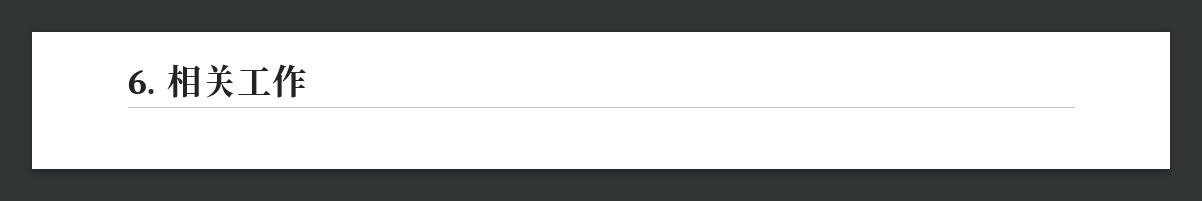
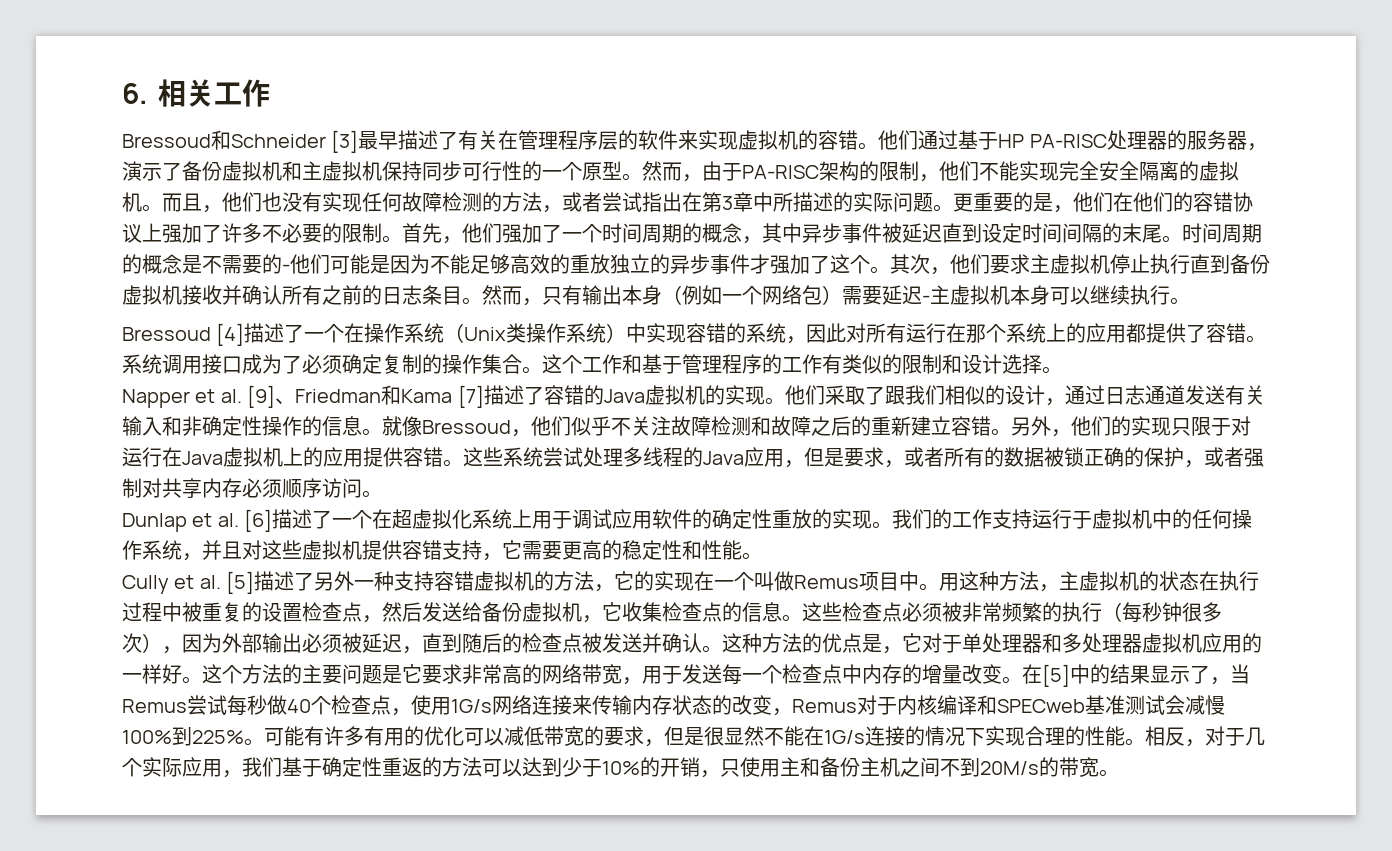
(307, 81) none -> [122,130,1267,153] [122,161,1239,182] [122,192,1253,213] [122,223,1262,244] [122,254,1270,275] [122,285,1190,306] [122,323,1267,346] [122,354,1062,374] [122,385,1265,408] [122,416,1251,437] [122,447,1264,468] [122,478,382,499] [122,509,1253,532] [122,540,762,561] [122,571,1260,594] [122,602,1222,623] [122,633,1262,654] [122,664,1250,687] [122,695,1225,716] [122,726,1265,747] [122,757,1119,778] // Bressoud和Schneider [3]最早描述了有关在管理程序层的软件来实现虚拟机的容错。他们通过基于HP PA-RISC处理器的服务器，演示了备份虚拟机和主虚拟机保持同步可行性的一个原型。然而，由于PA-RISC架构的限制，他们不能实现完全安全隔离的虚拟机。而且，他们也没有实现任何故障检测的方法，或者尝试指出在第3章中所描述的实际问题。更重要的是，他们在他们的容错协议上强加了许多不必要的限制。首先，他们强加了一个时间周期的概念，其中异步事件被延迟直到设定时间间隔的末尾。时间周期的概念是不需要的-他们可能是因为不能足够高效的重放独立的异步事件才强加了这个。其次，他们要求主虚拟机停止执行直到备份虚拟机接收并确认所有之前的日志条目。然而，只有输出本身（例如一个网络包）需要延迟-主虚拟机本身可以继续执行。 // Bressoud [4]描述了一个在操作系统（Unix类操作系统）中实现容错的系统，因此对所有运行在那个系统上的应用都提供了容错。系统调用接口成为了必须确定复制的操作集合。这个工作和基于管理程序的工作有类似的限制和设计选择。 // Napper et al. [9]、Friedman和Kama [7]描述了容错的Java虚拟机的实现。他们采取了跟我们相似的设计，通过日志通道发送有关输入和非确定性操作的信息。就像Bressoud，他们似乎不关注故障检测和故障之后的重新建立容错。另外，他们的实现只限于对运行在Java虚拟机上的应用提供容错。这些系统尝试处理多线程的Java应用，但是要求，或者所有的数据被锁正确的保护，或者强制对共享内存必须顺序访问。 // Dunlap et al. [6]描述了一个在超虚拟化系统上用于调试应用软件的确定性重放的实现。我们的工作支持运行于虚拟机中的任何操作系统，并且对这些虚拟机提供容错支持，它需要更高的稳定性和性能。 // Cully et al. [5]描述了另外一种支持容错虚拟机的方法，它的实现在一个叫做Remus项目中。用这种方法，主虚拟机的状态在执行过程中被重复的设置检查点，然后发送给备份虚拟机，它收集检查点的信息。这些检查点必须被非常频繁的执行（每秒钟很多次），因为外部输出必须被延迟，直到随后的检查点被发送并确认。这种方法的优点是，它对于单处理器和多处理器虚拟机应用的一样好。这个方法的主要问题是它要求非常高的网络带宽，用于发送每一个检查点中内存的增量改变。在[5]中的结果显示了，当Remus尝试每秒做40个检查点，使用1G/s网络连接来传输内存状态的改变，Remus对于内核编译和SPECweb基准测试会减慢100%到225%。可能有许多有用的优化可以减低带宽的要求，但是很显然不能在1G/s连接的情况下实现合理的性能。相反，对于几个实际应用，我们基于确定性重返的方法可以达到少于10%的开销，只使用主和备份主机之间不到20M/s的带宽。

